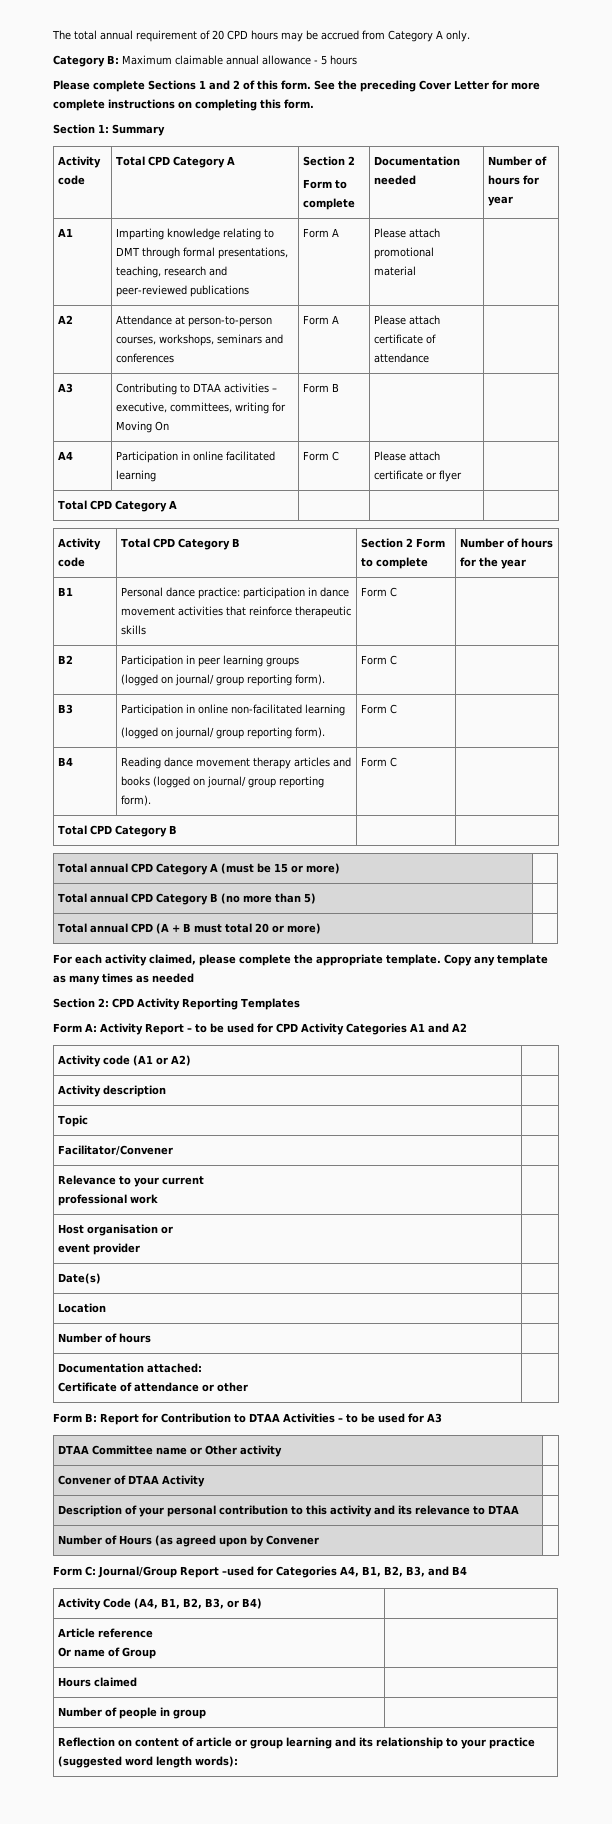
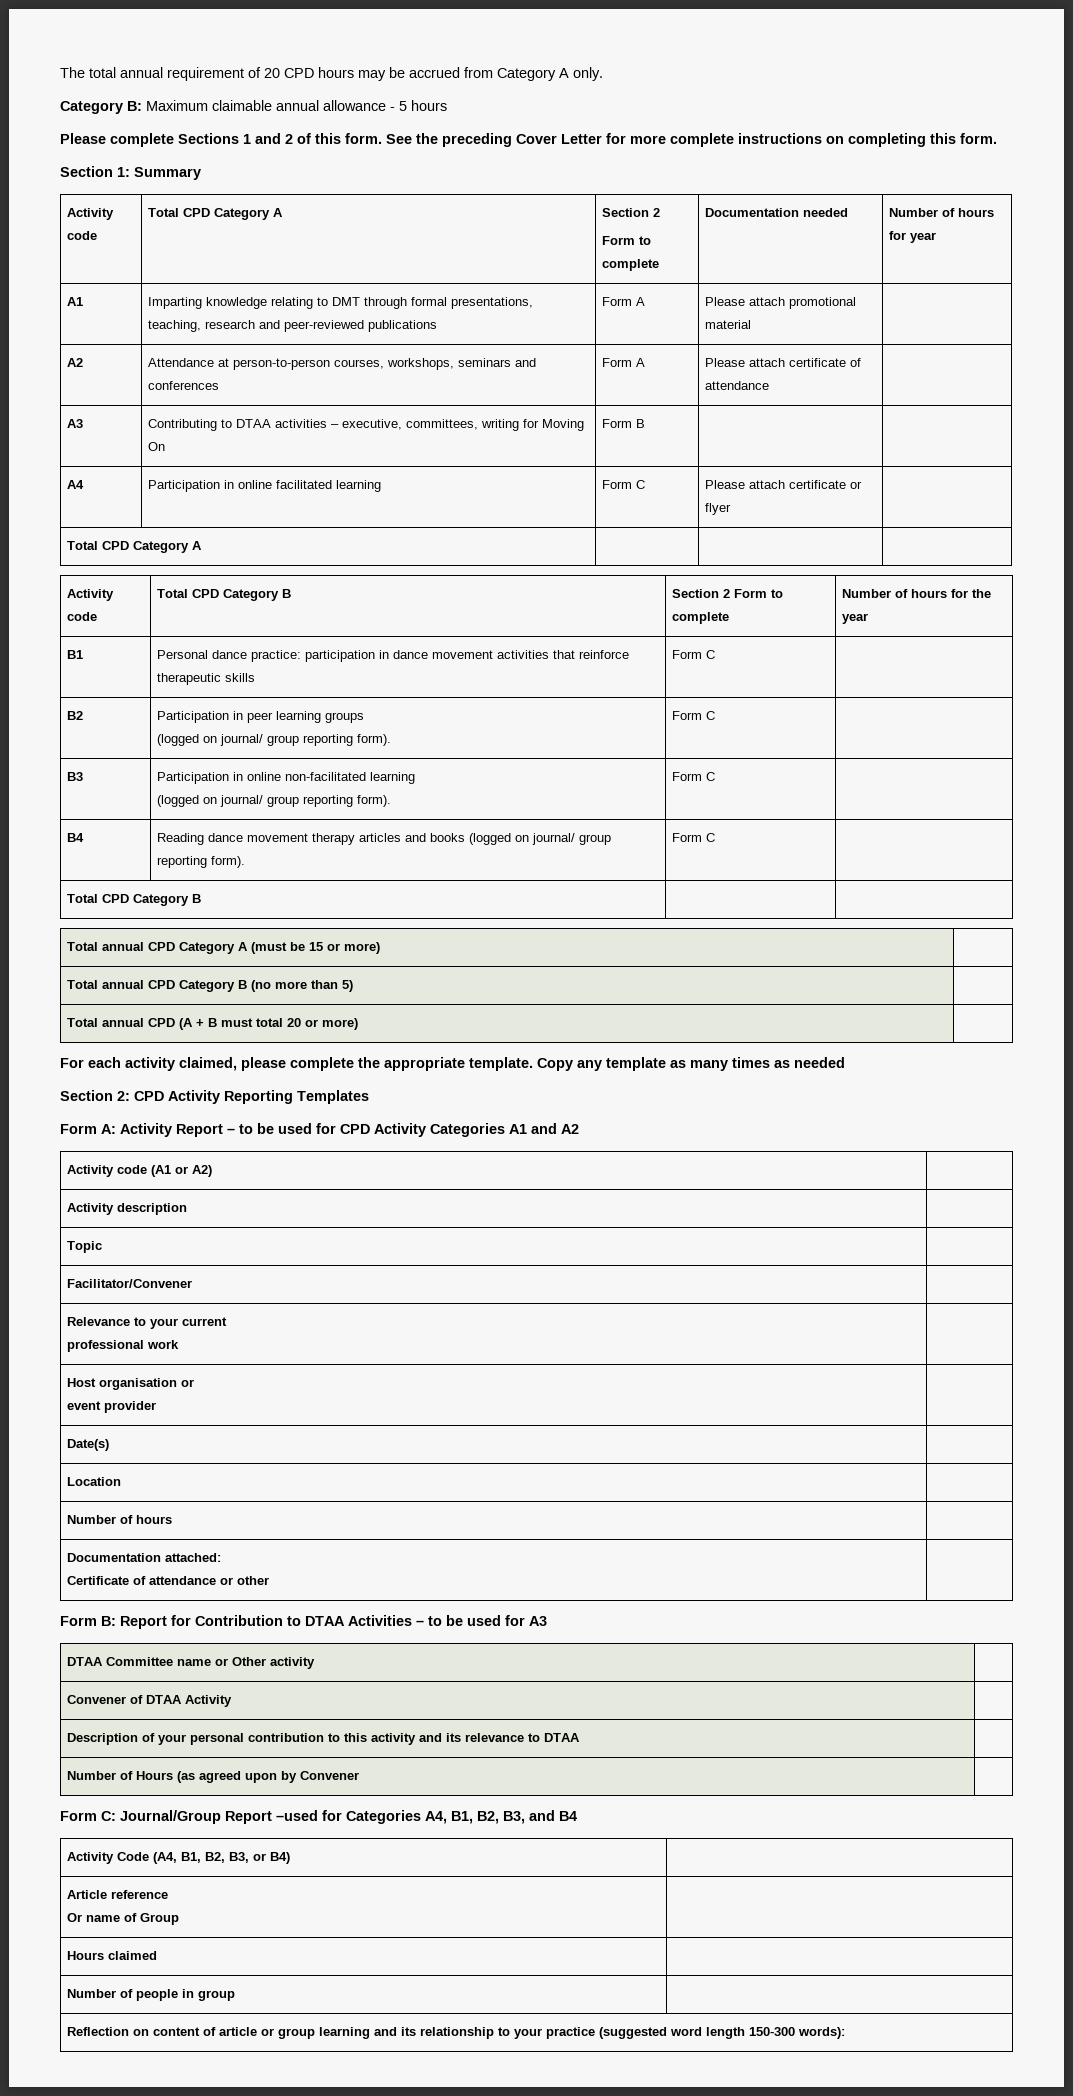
(193, 1762) none -> [749,2027,796,2036] 150-300

